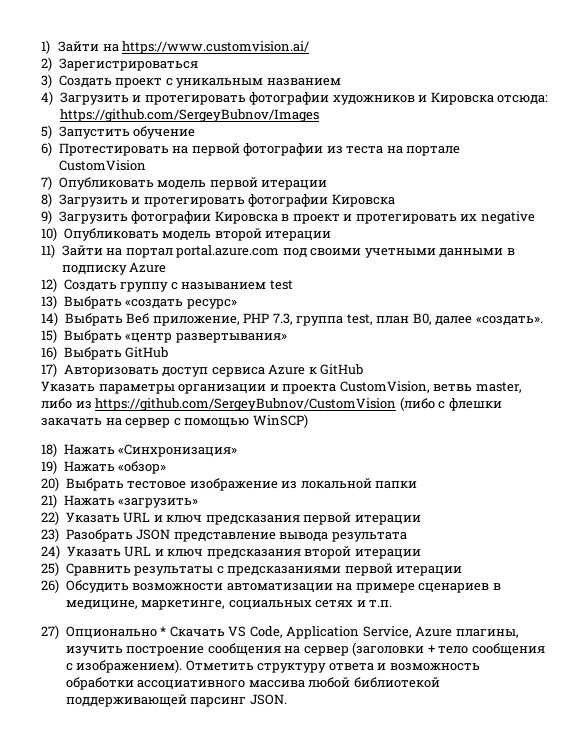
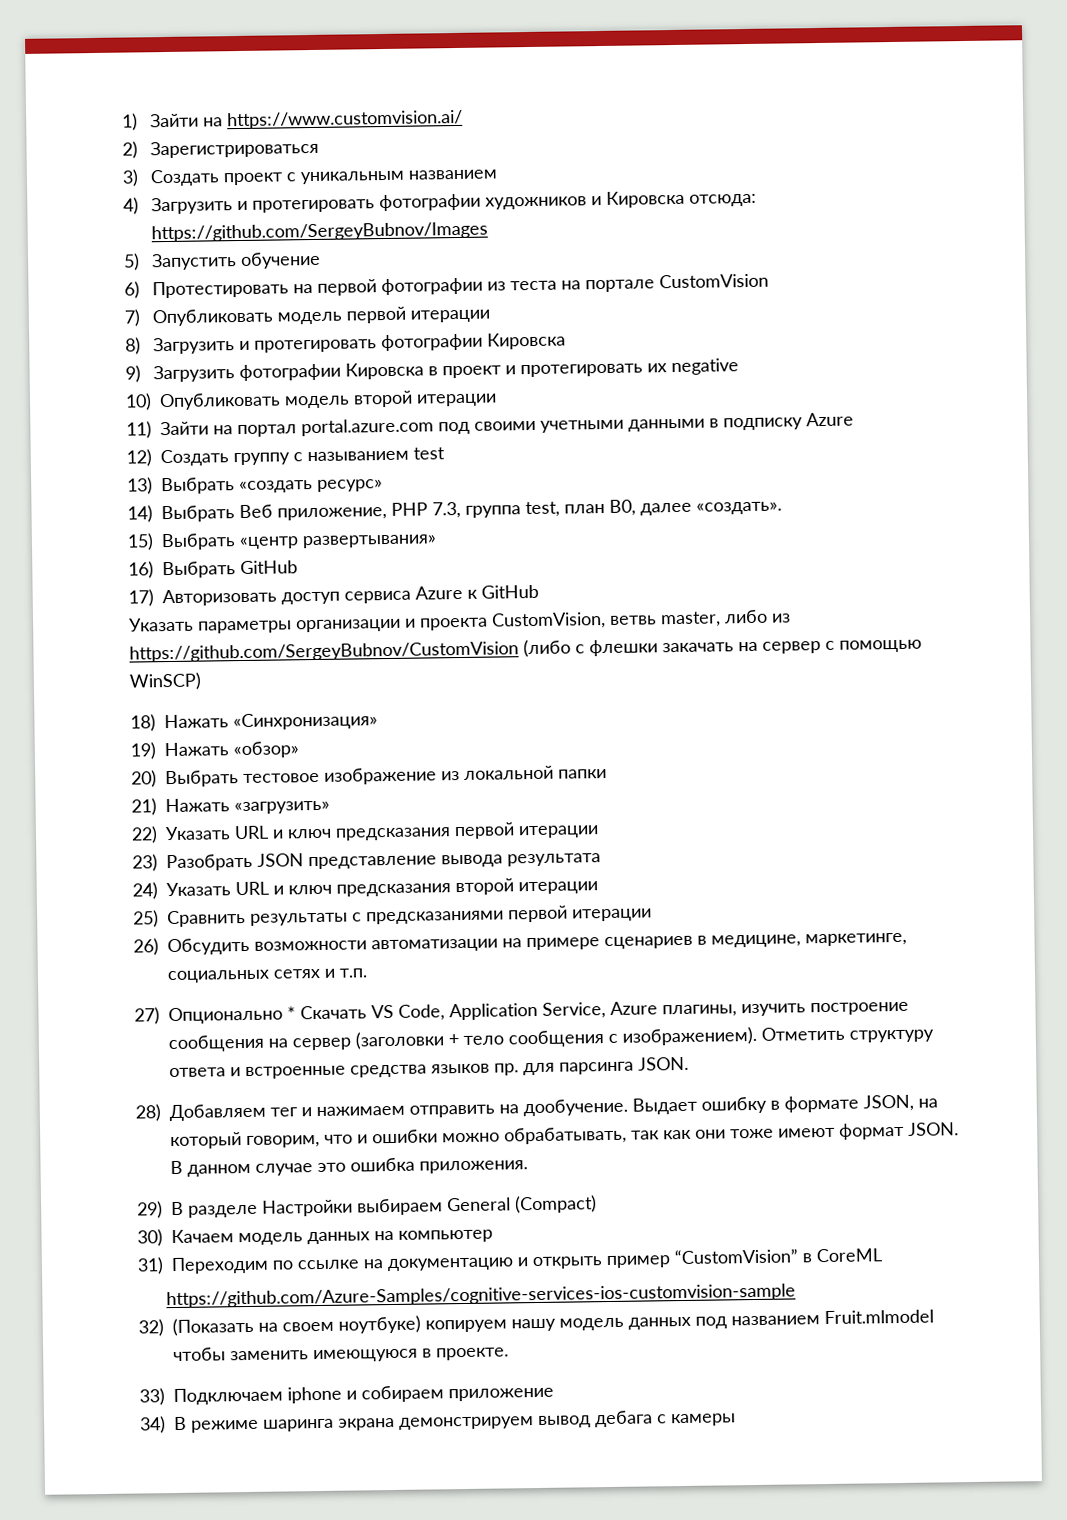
[389,663,480,671] [65,677,440,690] [65,694,287,707] возможность обработки ассоциативного массива любой библиотекой поддерживающей парсинг JSON. -> [245,1056,690,1080] [135,1094,939,1122] [170,1122,960,1150] [170,1157,529,1177] [137,1195,598,1219] [137,1229,494,1247] [137,1248,883,1275] [165,1283,796,1309] [138,1309,935,1337] [173,1347,510,1363] [139,1385,555,1406] [140,1410,737,1434] встроенные средства языков пр. для парсинга JSON. // 28) Добавляем тег и нажимаем отправить на дообучение. Выдает ошибку в формате JSON, на который говорим, что и ошибки можно обрабатывать, так как они тоже имеют формат JSON. В данном случае это ошибка приложения. // 29) В разделе Настройки выбираем General (Compact) // 30) Качаем модель данных на компьютер // 31) Переходим по ссылке на документацию и открыть пример “CustomVision” в CoreML // https://github.com/Azure-Samples/cognitive-services-ios-customvision-sample // 32) (Показать на своем ноутбуке) копируем нашу модель данных под названием Fruit.mlmodel чтобы заменить имеющуюся в проекте. // 33) Подключаем iphone и собираем приложение // 34) В режиме шаринга экрана демонстрируем вывод дебага с камеры

